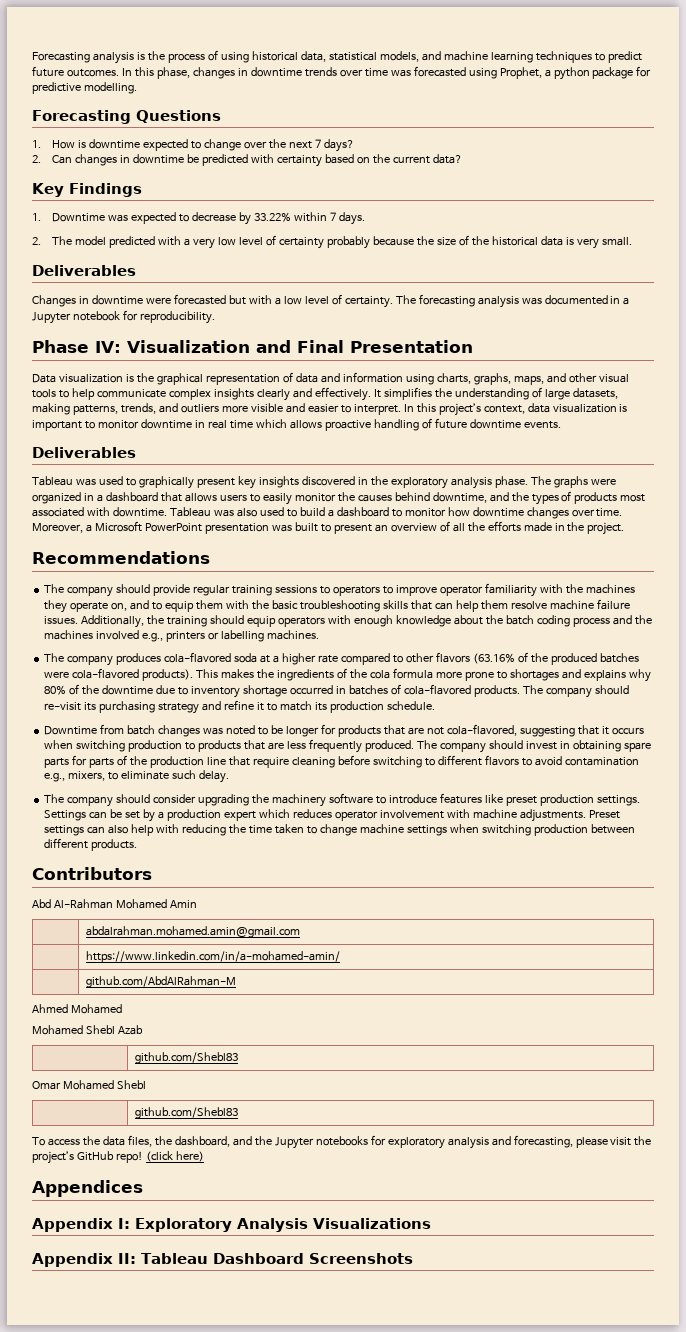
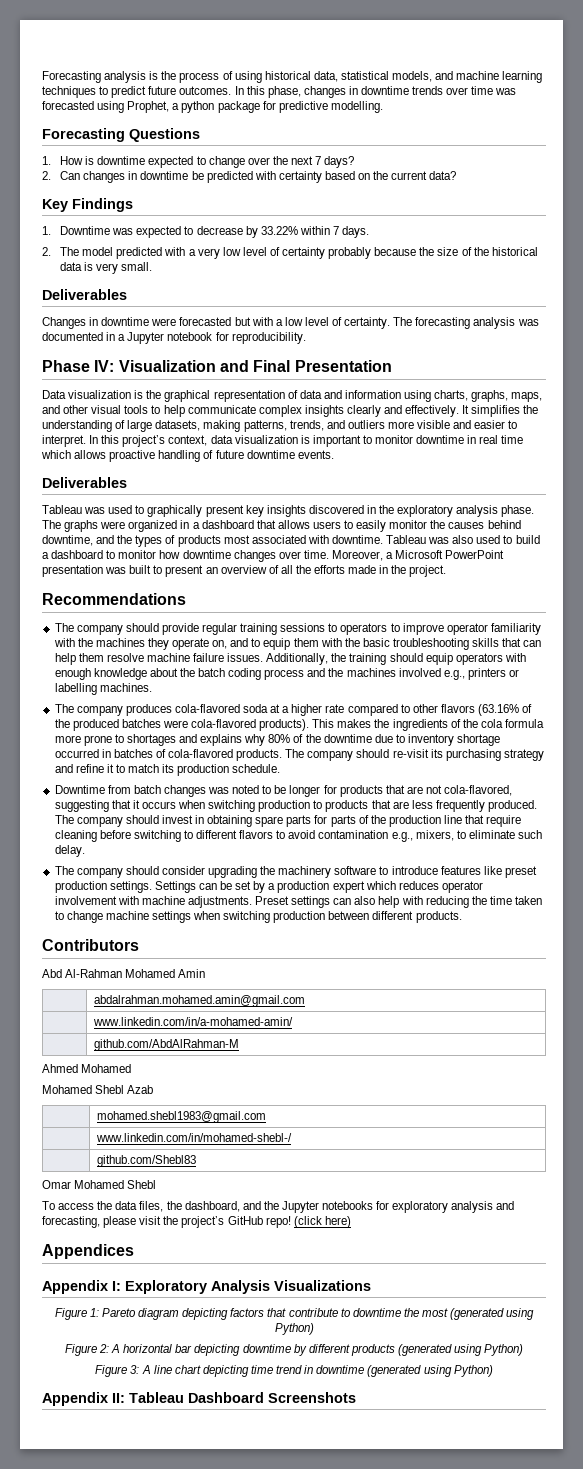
[86,951,341,963] https://www.linkedin.com/in/a-mohamed-amin/ -> [93,1017,294,1026] www.linkedin.com/in/a-mohamed-amin/
(143, 1030) none -> [97,1111,267,1123] [96,1133,293,1142] // | mohamed.shebl1983@gmail.com // | www.linkedin.com/in/mohamed-shebl-/
[135,1107,239,1119] // | github.com/Shebl83 -> (157, 1184) none
(431, 1223) none -> [54,1308,535,1320] [274,1323,314,1335] [64,1344,524,1356] [95,1365,493,1377] // Figure 1: Pareto diagram depicting factors that contribute to downtime the most (generated using Python) // Figure 2: A horizontal bar depicting downtime by different products (generated using Python) // Figure 3: A line chart depicting time trend in downtime (generated using Python)

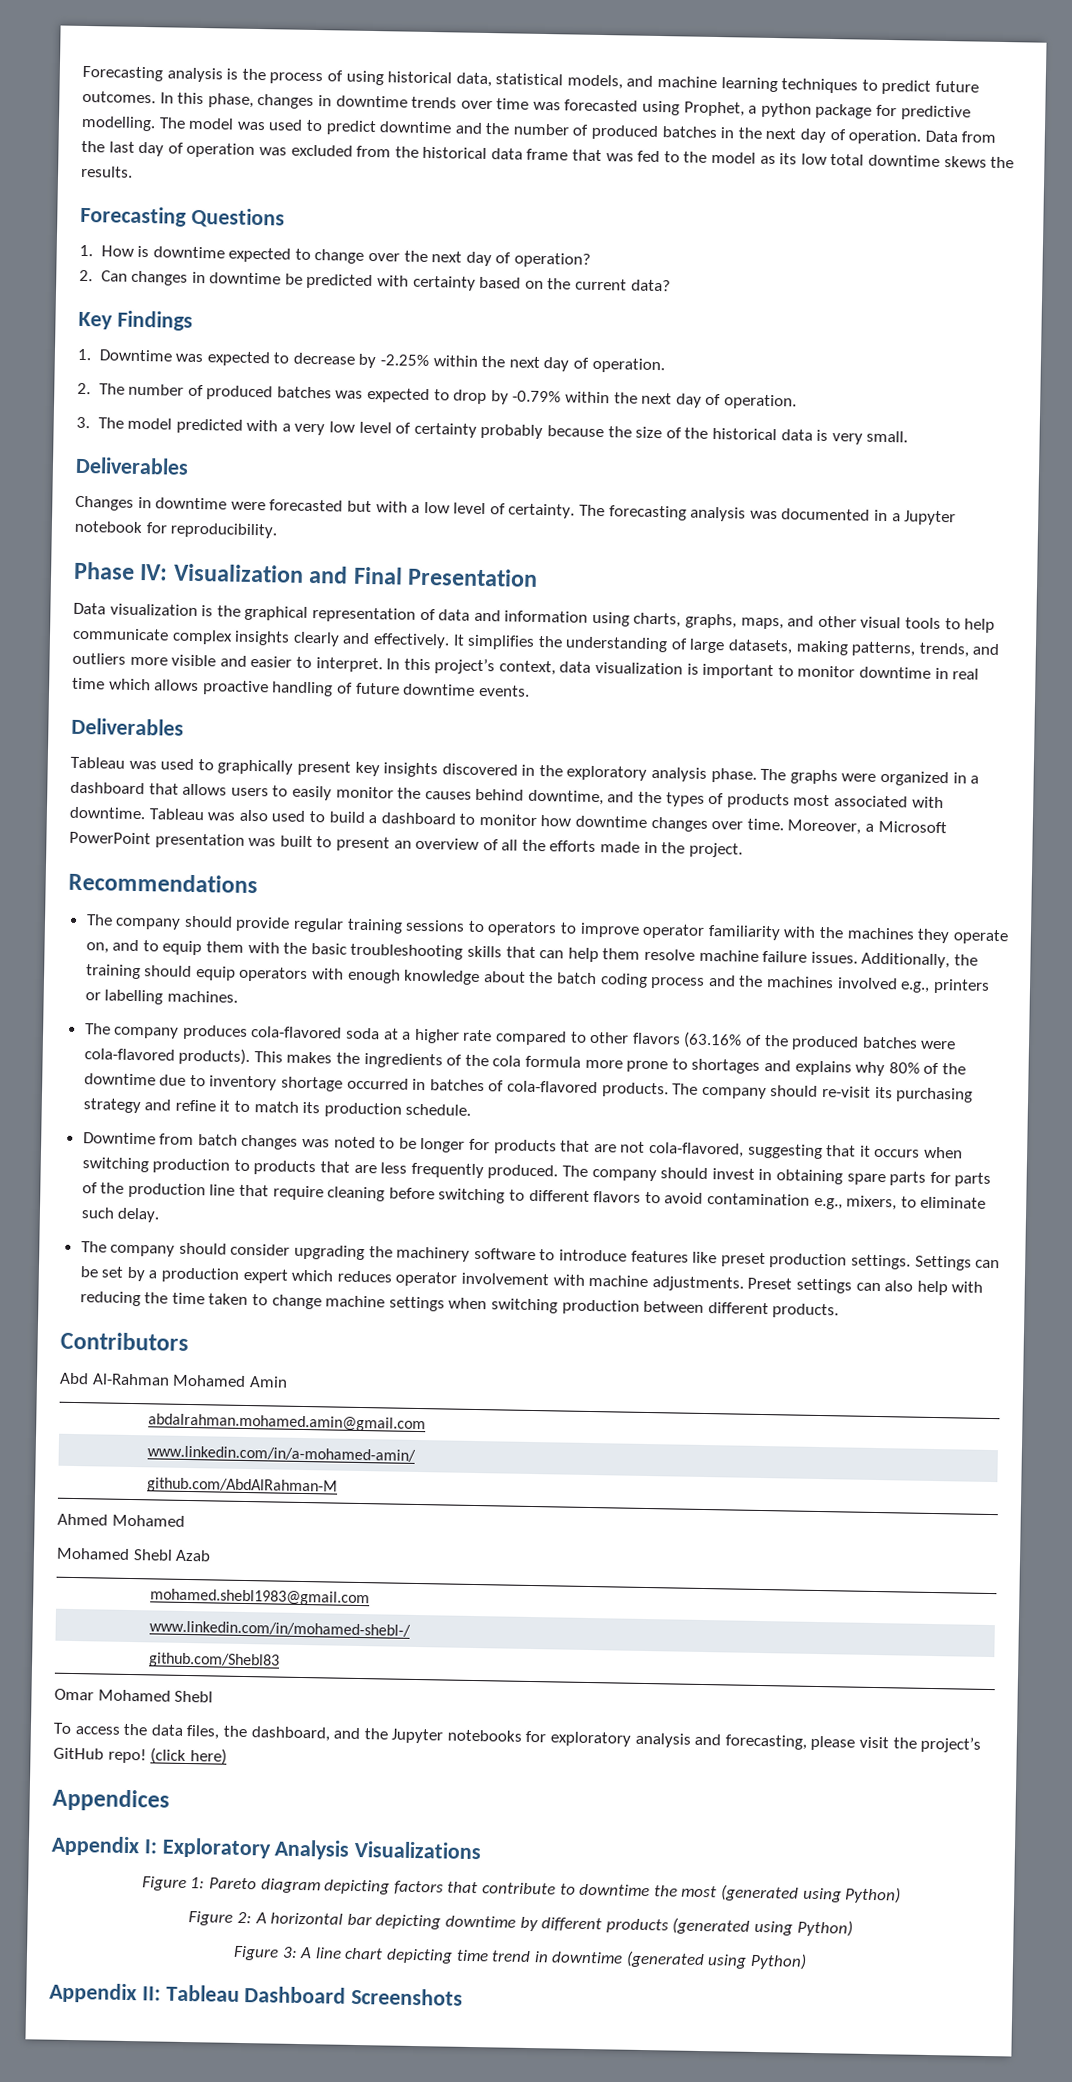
(383, 107) none -> [158,117,997,145] [81,140,1015,169] [81,165,133,178] The model was used to predict downtime and the number of produced batches in the next day of operation. Data from the last day of operation was excluded from the historical data frame that was fed to the model as its low total downtime skews the results.
[315,156,355,168] 7 days? -> [465,251,591,268] day of operation?
[260,226,370,238] [42,247,51,256] 33.22% within 7 days. // 2. -> [380,354,665,374] [77,382,797,410] [76,416,90,429] -2.25% within the next day of operation. // 2. The number of produced batches was expected to drop by -0.79% within the next day of operation. // 3.

